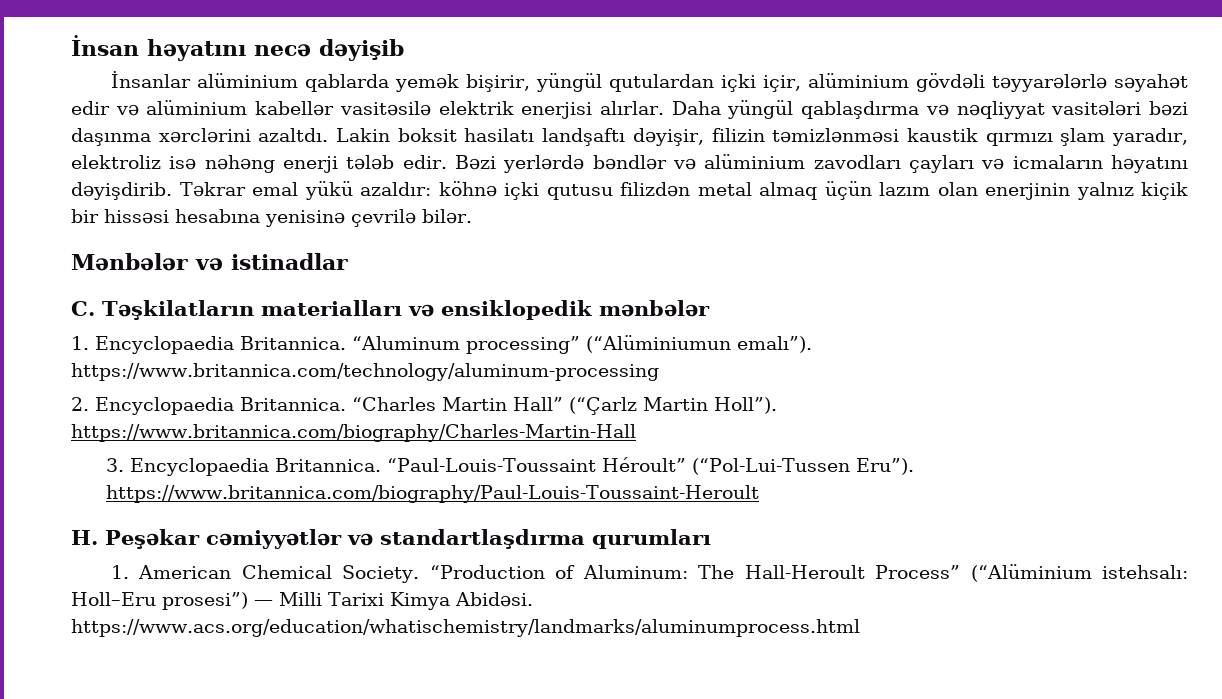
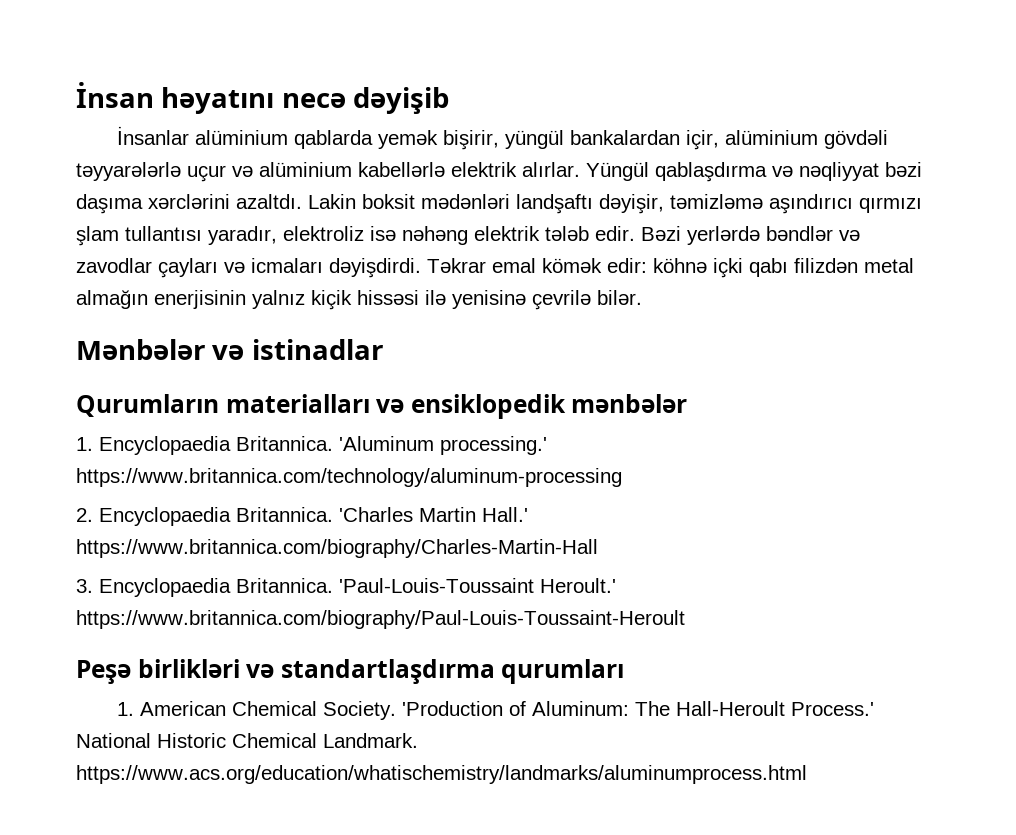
[608,74,756,92] qutulardan içki -> [570,130,681,145] bankalardan
[1114,74,1188,92] [71,100,1189,119] [71,128,151,146] səyahət edir və alüminium kabellər vasitəsilə elektrik enerjisi alırlar. Daha yüngül qablaşdırma və nəqliyyat vasitələri bəzi daşınma -> [187,162,922,182] [76,194,143,214] uçur və alüminium kabellərlə elektrik alırlar. Yüngül qablaşdırma və nəqliyyat bəzi daşıma
[464,128,535,142] hasilatı -> [421,194,510,209] mədənləri
[711,128,978,143] filizin təmizlənməsi kaustik -> [670,194,853,214] təmizləmə aşındırıcı
(1106, 137) none -> [125,226,202,241] tullantısı
[283,156,339,173] enerji -> [474,226,540,241] elektrik
[704,154,1188,173] [71,181,431,200] alüminium zavodları çayları və icmaların həyatını dəyişdirib. Təkrar emal yükü azaldır: -> [76,258,647,278] zavodlar çayları və icmaları dəyişdirdi. Təkrar emal kömək edir:
[546,184,613,200] qutusu -> [749,258,788,277] qabı
[759,181,1188,200] [71,209,260,224] almaq üçün lazım olan enerjinin yalnız kiçik bir hissəsi hesabına -> [76,290,446,310] almağın enerjisinin yalnız kiçik hissəsi ilə
[71,300,254,320] C. Təşkilatların -> [76,394,219,417] Qurumların
[352,335,812,354] “Aluminum processing” (“Alüminiumun emalı”). -> [339,436,547,455] 'Aluminum processing.'
[352,397,777,415] [71,424,636,442] [106,457,915,476] [106,485,760,503] [71,529,342,549] “Charles Martin Hall” (“Çarlz Martin Holl”). https://www.britannica.com/biography/Charles-Martin-Hall // 3. Encyclopaedia Britannica. “Paul-Louis-Toussaint Héroult” (“Pol-Lui-Tussen Eru”). https://www.britannica.com/biography/Paul-Louis-Toussaint-Heroult // H. Peşəkar cəmiyyətlər -> [339,507,528,522] [76,539,598,558] [76,578,616,597] [76,610,685,629] [76,659,240,684] 'Charles Martin Hall.' https://www.britannica.com/biography/Charles-Martin-Hall // 3. Encyclopaedia Britannica. 'Paul-Louis-Toussaint Heroult.' https://www.britannica.com/biography/Paul-Louis-Toussaint-Heroult // Peşə birlikləri
[429,565,545,579] “Production -> [402,701,504,716] 'Production
[875,564,1188,582] [71,592,533,610] Process” (“Alüminium istehsalı: Holl–Eru prosesi”) — Milli Tarixi Kimya Abidəsi. -> [791,702,875,716] [76,733,418,748] Process.' National Historic Chemical Landmark.

